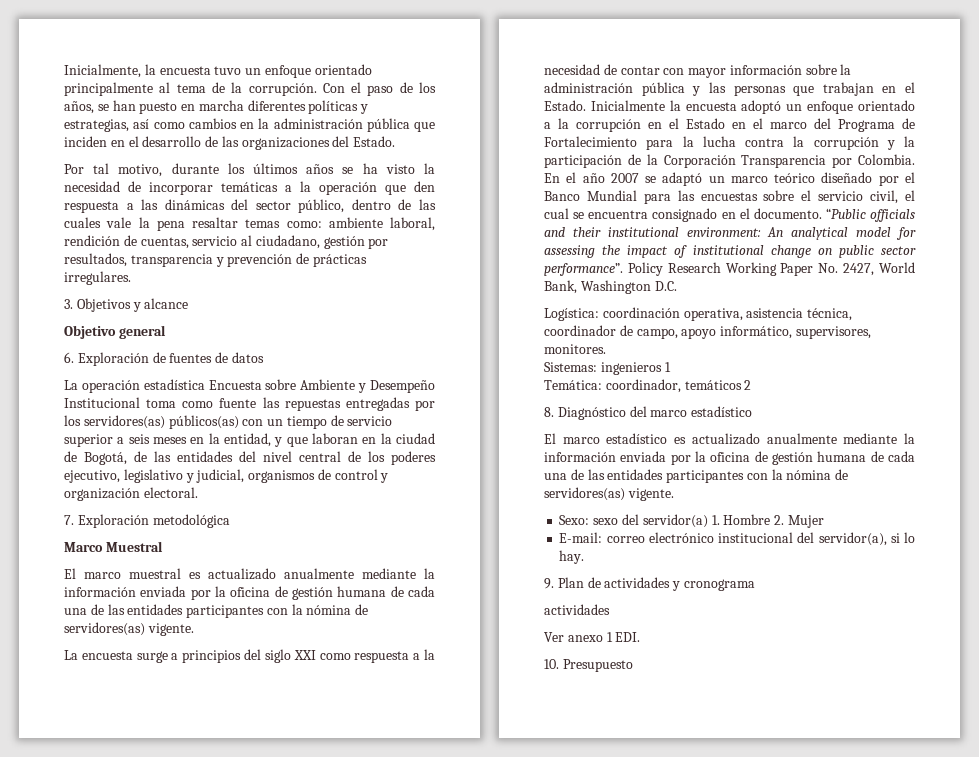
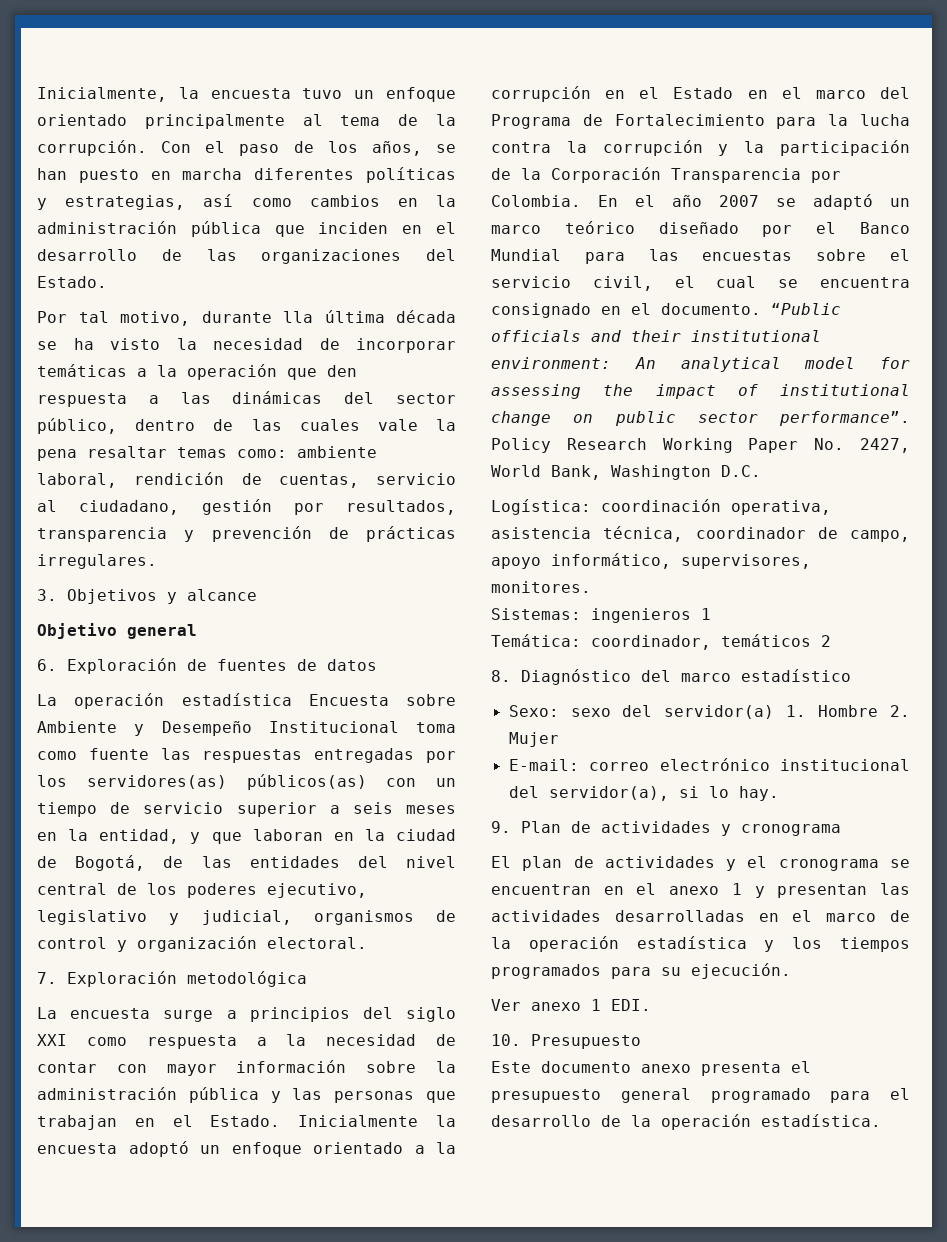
[227,163,335,174] los últimos años -> [283,310,456,323] lla última década
[284,399,341,411] repuestas -> [202,749,303,763] respuestas
[64,541,163,552] [64,568,435,580] [64,586,435,600] [64,604,369,618] [64,622,194,636] // Marco Muestral // El marco muestral es actualizado anualmente mediante la información enviada por la oficina de gestión humana de cada una de las entidades participantes con la nómina de servidores(as) vigente. -> (307, 979) none
[544,433,915,445] [544,451,915,465] [544,469,849,483] [544,487,674,501] // El marco estadístico es actualizado anualmente mediante la información enviada por la oficina de gestión humana de cada una de las entidades participantes con la nómina de servidores(as) vigente. -> (851, 675) none
[544,604,610,615] actividades -> [491,856,910,871] [491,883,910,898] [491,910,910,922] [491,936,910,952] [491,963,791,979] El plan de actividades y el cronograma se encuentran en el anexo 1 y presentan las actividades desarrolladas en el marco de la operación estadística y los tiempos programados para su ejecución.
(633, 665) none -> [491,1061,811,1076] [491,1088,910,1103] [491,1114,881,1130] // Este documento anexo presenta el presupuesto general programado para el desarrollo de la operación estadística.

